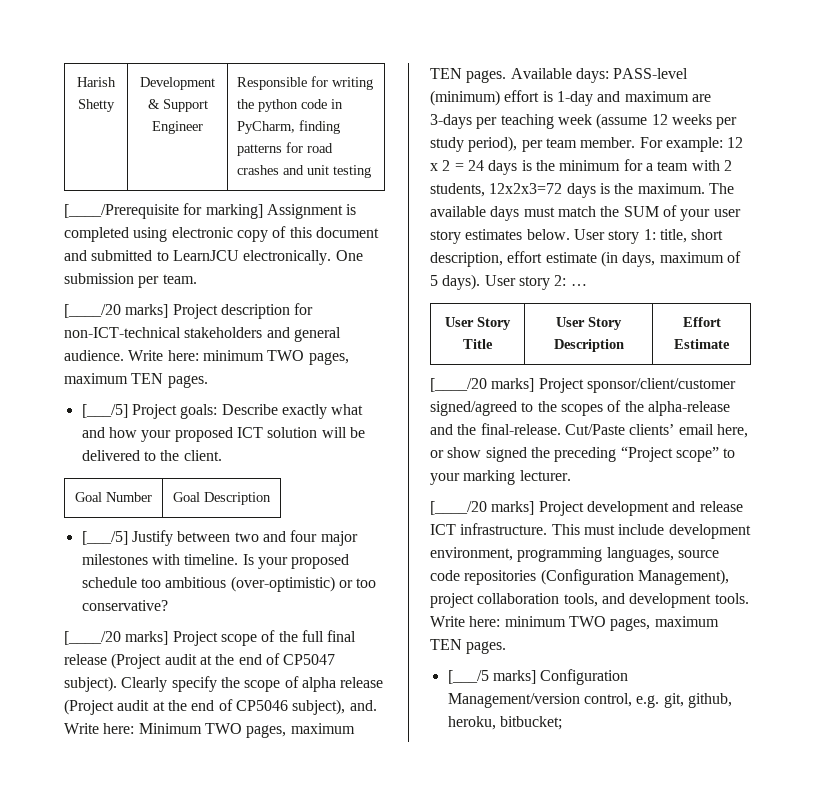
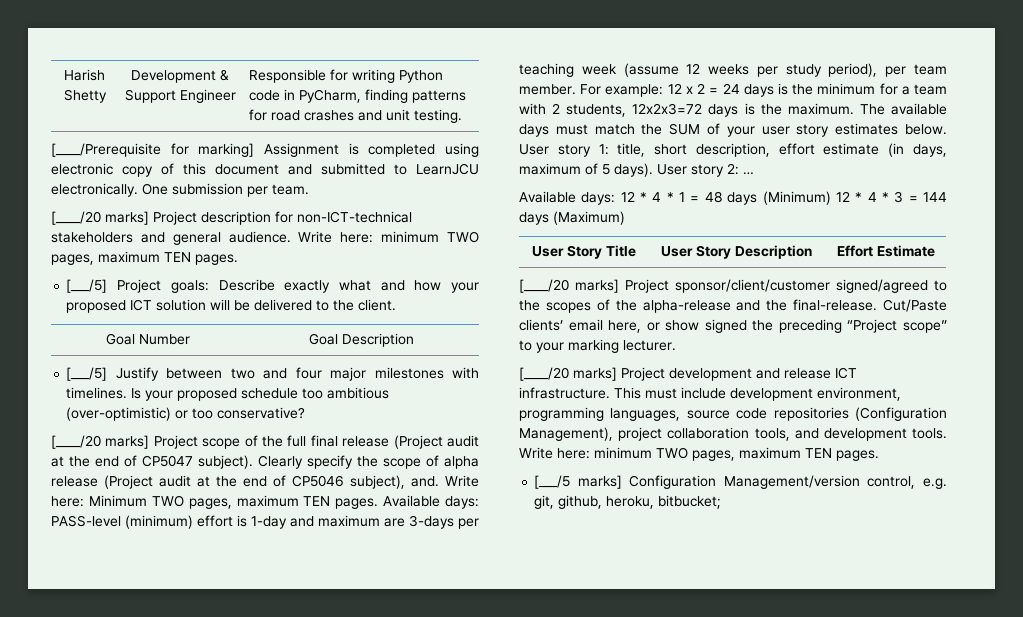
[236,99,298,112] the python -> [398,70,443,83] Python
[332,165,371,178] testing -> [413,109,462,123] testing.
[184,554,239,565] timeline. -> [66,387,128,399] timelines.
(587, 285) none -> [519,191,948,205] [519,211,625,225] // Available days: 12 * 4 * 1 = 48 days (Minimum) 12 * 4 * 3 = 144 days (Maximum)

